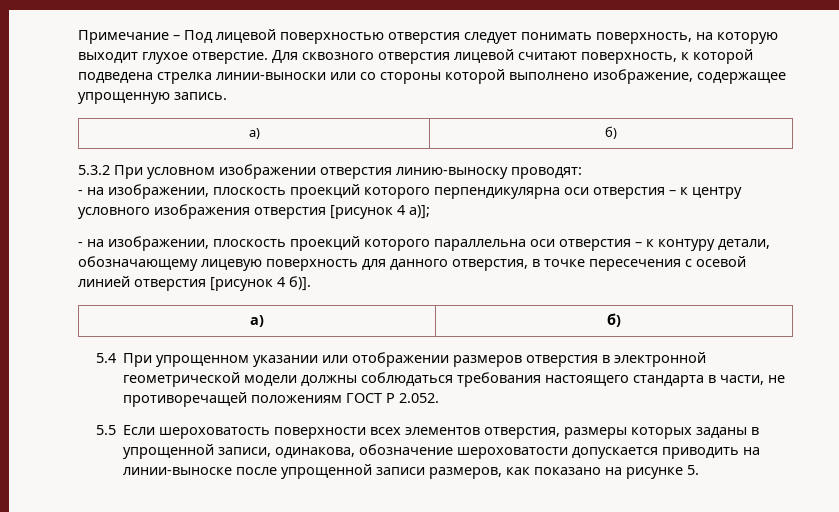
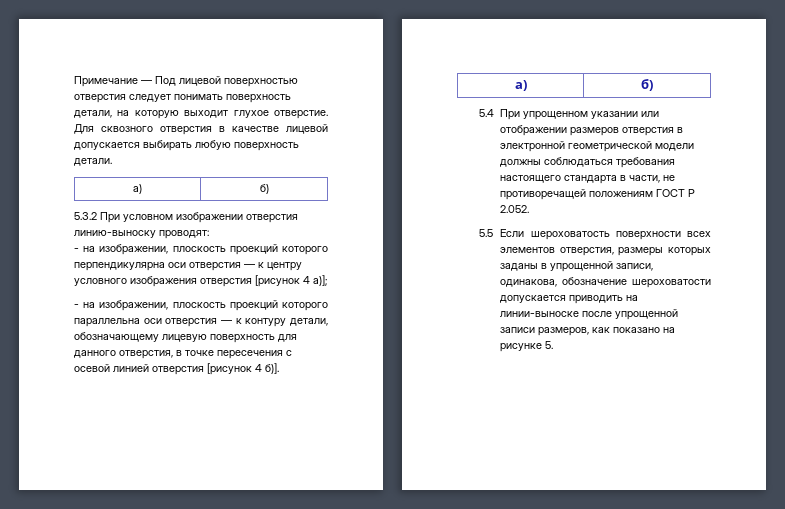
[173,35,180,40] – -> [141,80,152,84] —
[596,32,692,44] поверхность, -> [226,94,291,103] [74,110,112,118] поверхность детали,
[454,49,753,64] [78,69,786,84] [78,92,227,104] лицевой считают поверхность, к которой подведена стрелка линии-выноски или со стороны которой выполнено изображение, содержащее упрощенную запись. -> [219,124,328,134] [74,140,299,151] [74,158,112,166] в качестве лицевой допускается выбирать любую поверхность детали.
[669,190,676,195] – -> [244,264,255,268] —
[635,242,642,247] – -> [221,320,232,324] —

